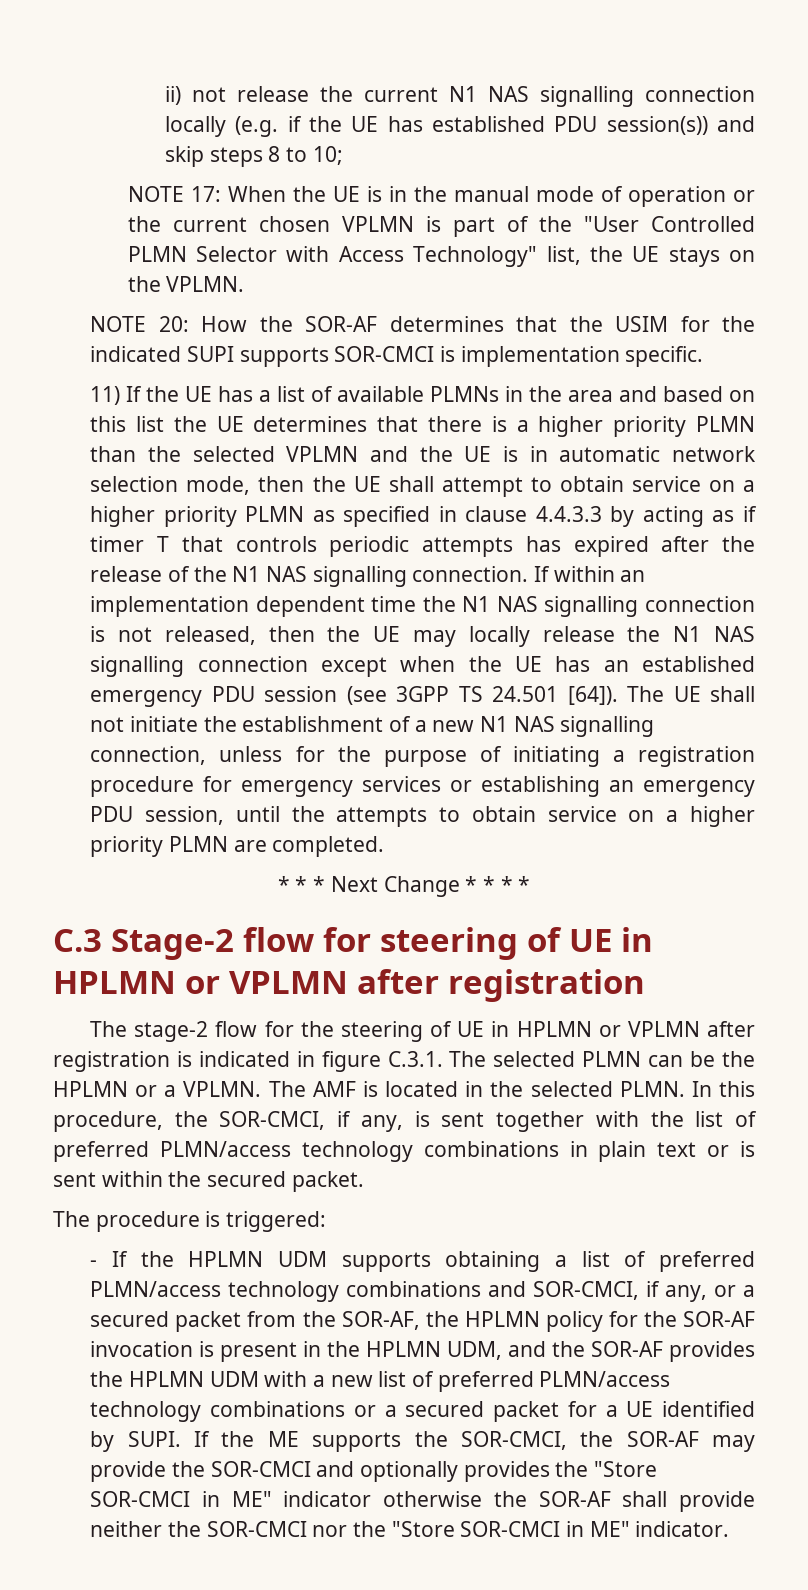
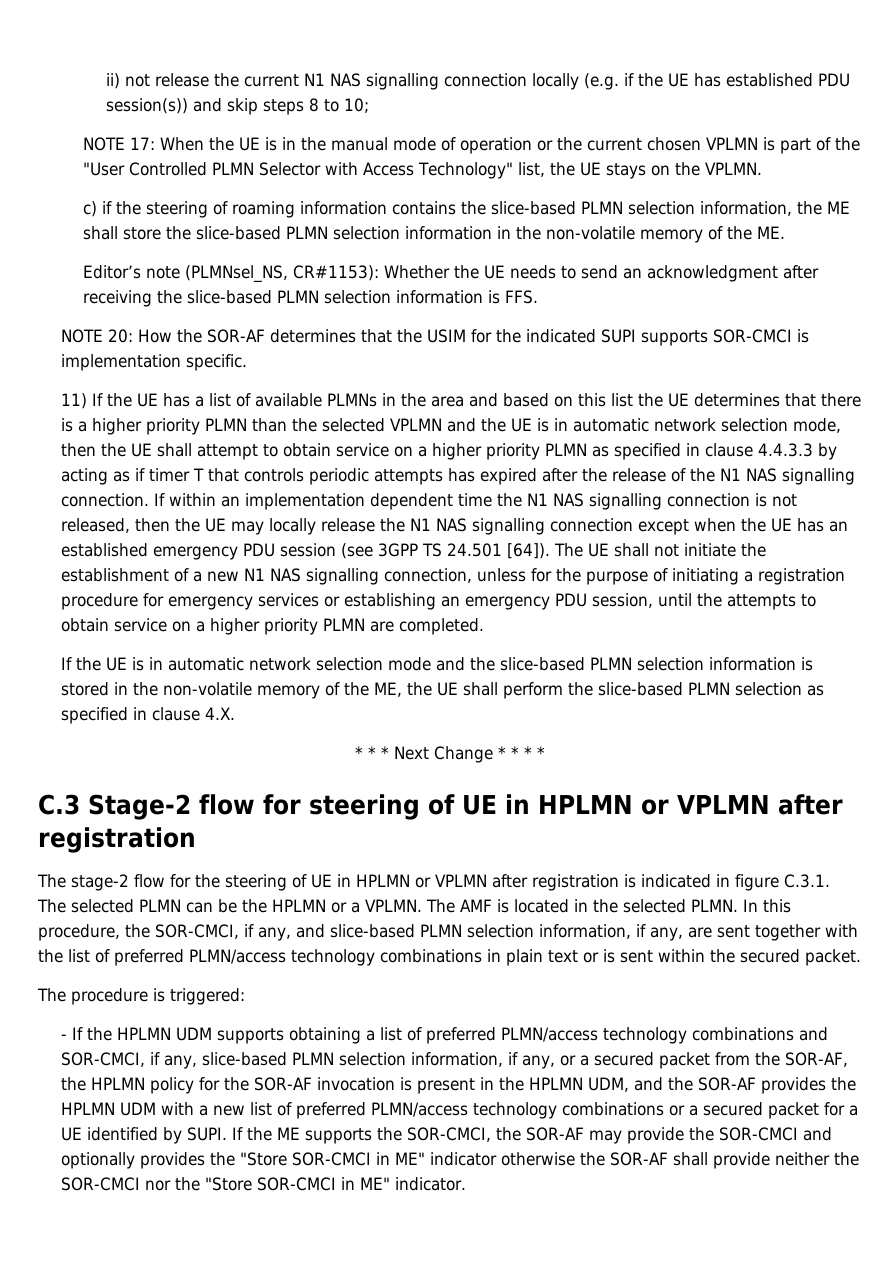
(245, 284) none -> [83,201,851,218] [83,226,786,243] [83,265,820,283] [83,290,539,307] // c) if the steering of roaming information contains the slice-based PLMN selection information, the ME shall store the slice-based PLMN selection information in the non-volatile memory of the ME. // Editor’s note (PLMNsel_NS, CR#1153): Whether the UE needs to send an acknowledgment after receiving the slice-based PLMN selection information is FFS.
(385, 846) none -> [60,657,813,671] [60,682,824,699] [60,707,235,724] // If the UE is in automatic network selection mode and the slice-based PLMN selection information is stored in the non-volatile memory of the ME, the UE shall perform the slice-based PLMN selection as specified in clause 4.X.
[414,1111,430,1127] is -> [296,924,712,941] and slice-based PLMN selection information, if any, are
(708, 1293) none -> [201,1052,555,1069] slice-based PLMN selection information, if any,

